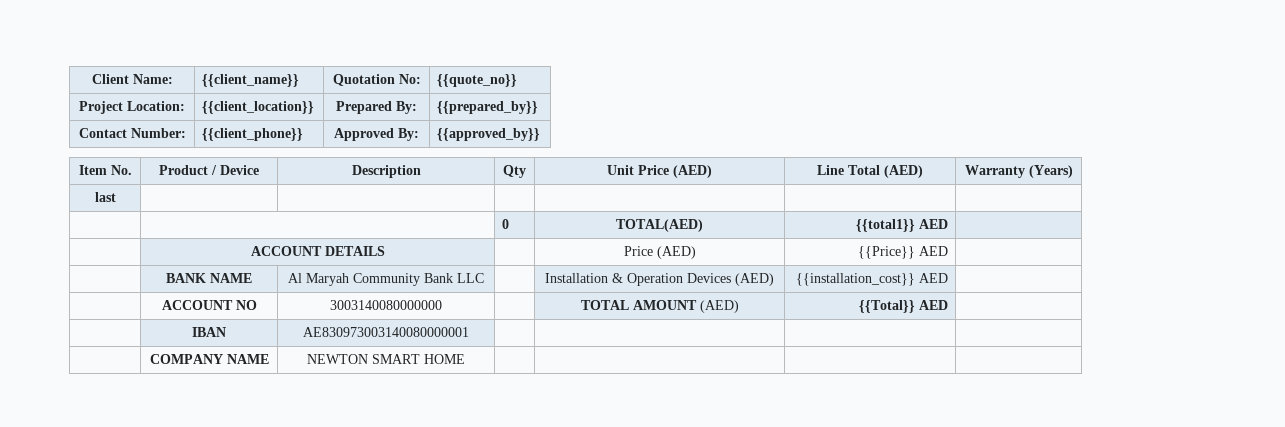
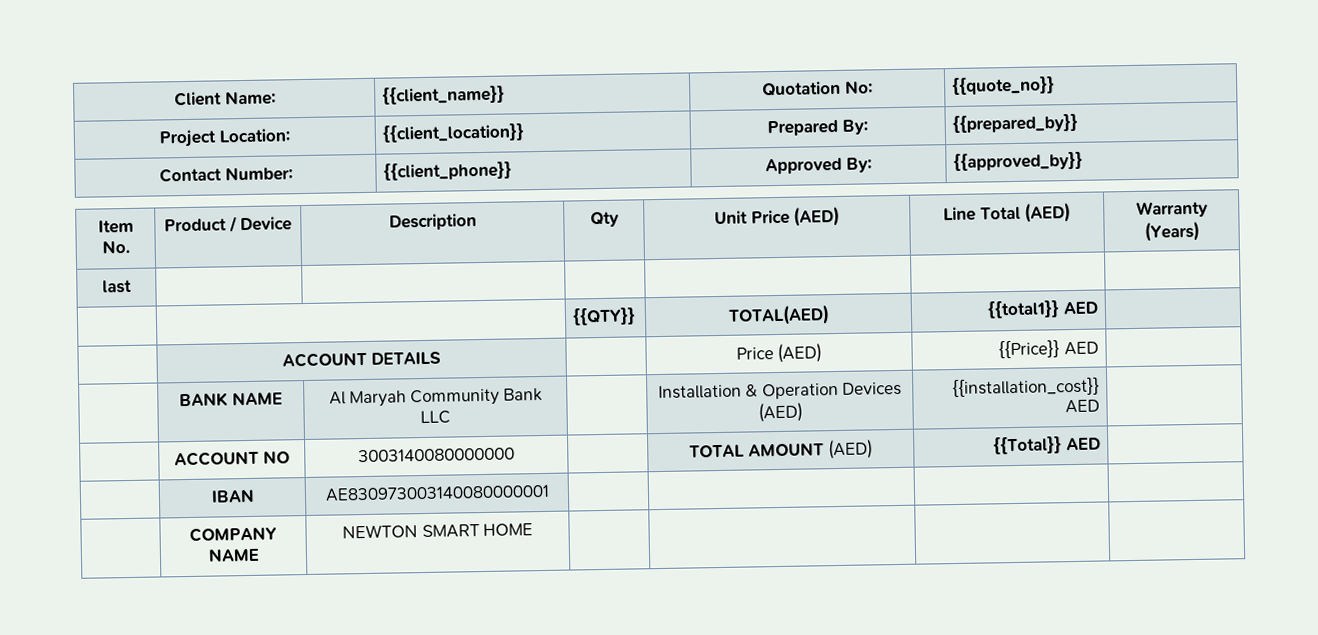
[502,219,510,229] 0 -> [572,307,637,326] {{QTY}}

